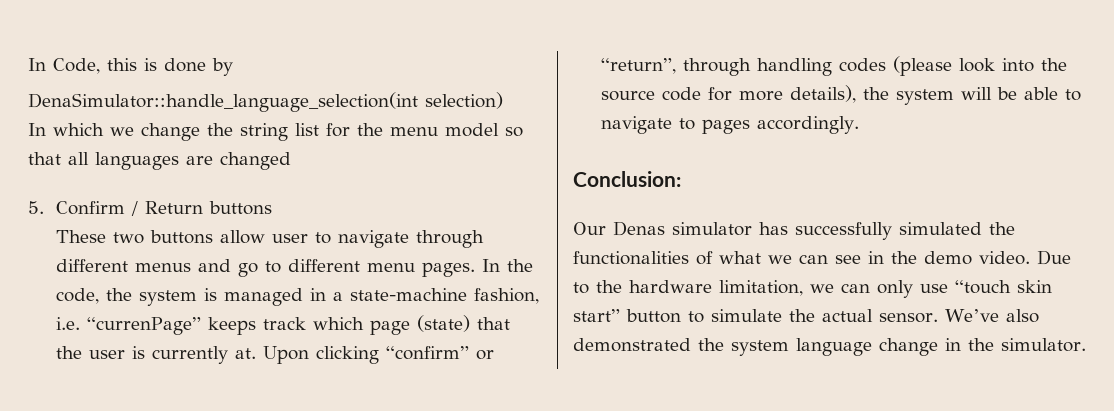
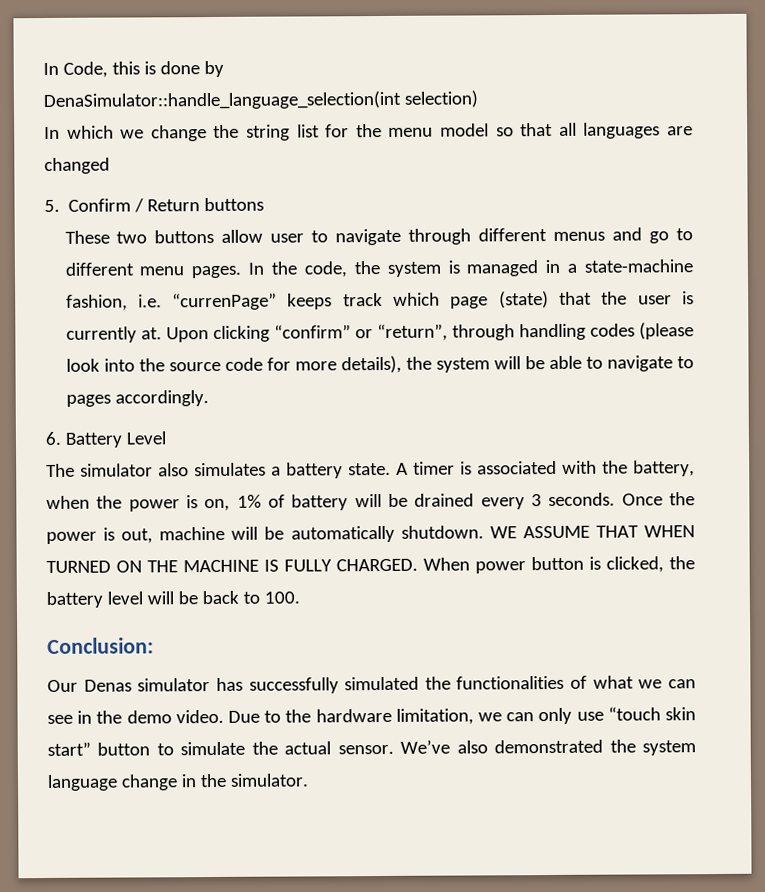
(859, 125) none -> [45,431,166,448] [46,460,695,479] [46,492,695,512] [46,525,695,544] [46,556,695,574] [46,590,300,608] // 6. Battery Level // The simulator also simulates a battery state. A timer is associated with the battery, when the power is on, 1% of battery will be drained every 3 seconds. Once the power is out, machine will be automatically shutdown. WE ASSUME THAT WHEN TURNED ON THE MACHINE IS FULLY CHARGED. When power button is clicked, the battery level will be back to 100.

